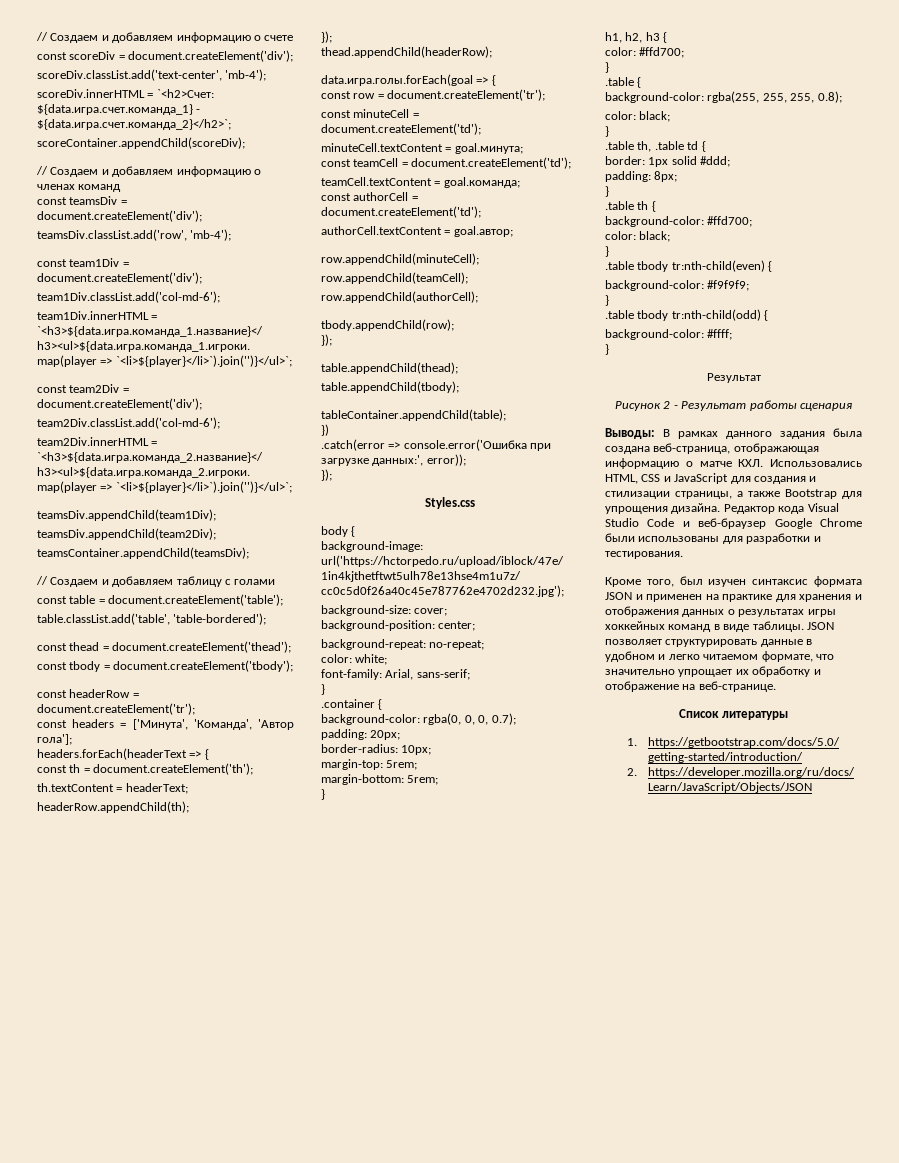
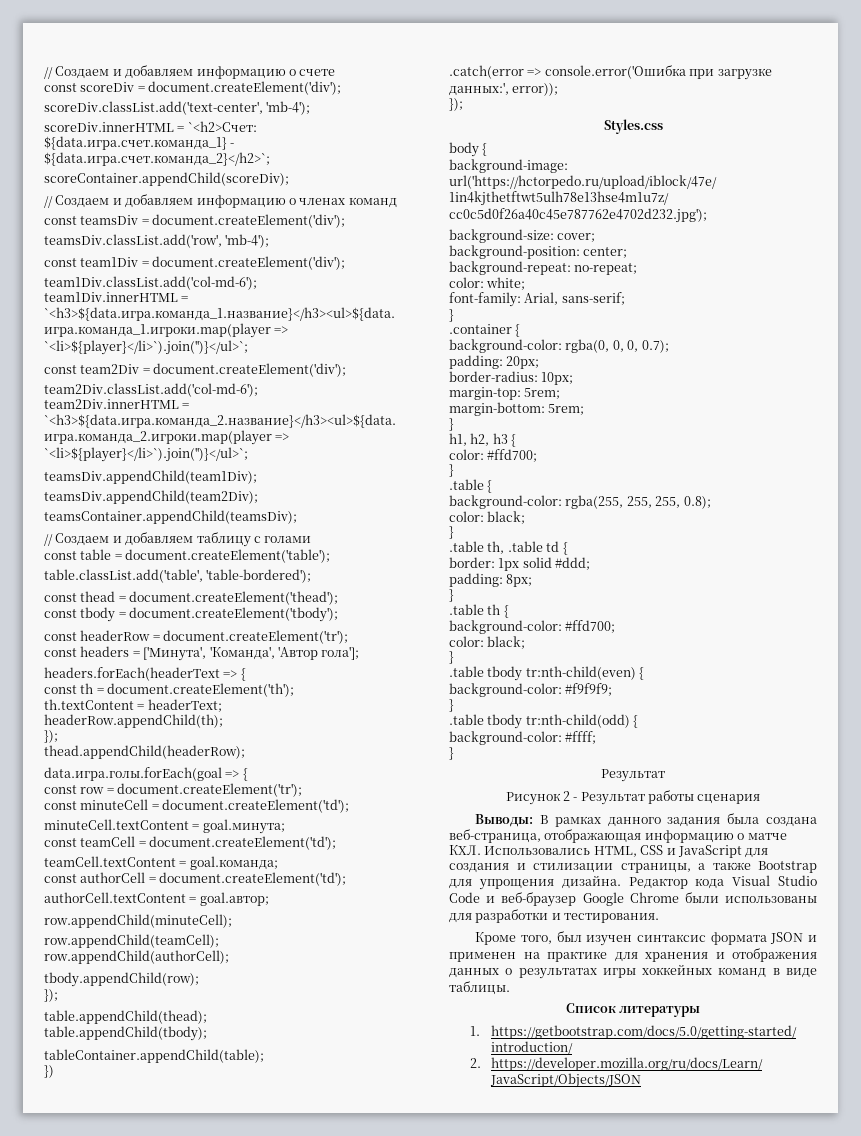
[806,622,834,630] [605,639,813,647] [605,651,834,662] [605,666,821,677] [605,681,776,692] JSON позволяет структурировать данные в удобном и легко читаемом формате, что значительно упрощает их обработку и отображение на веб-странице. -> (510, 988) none

